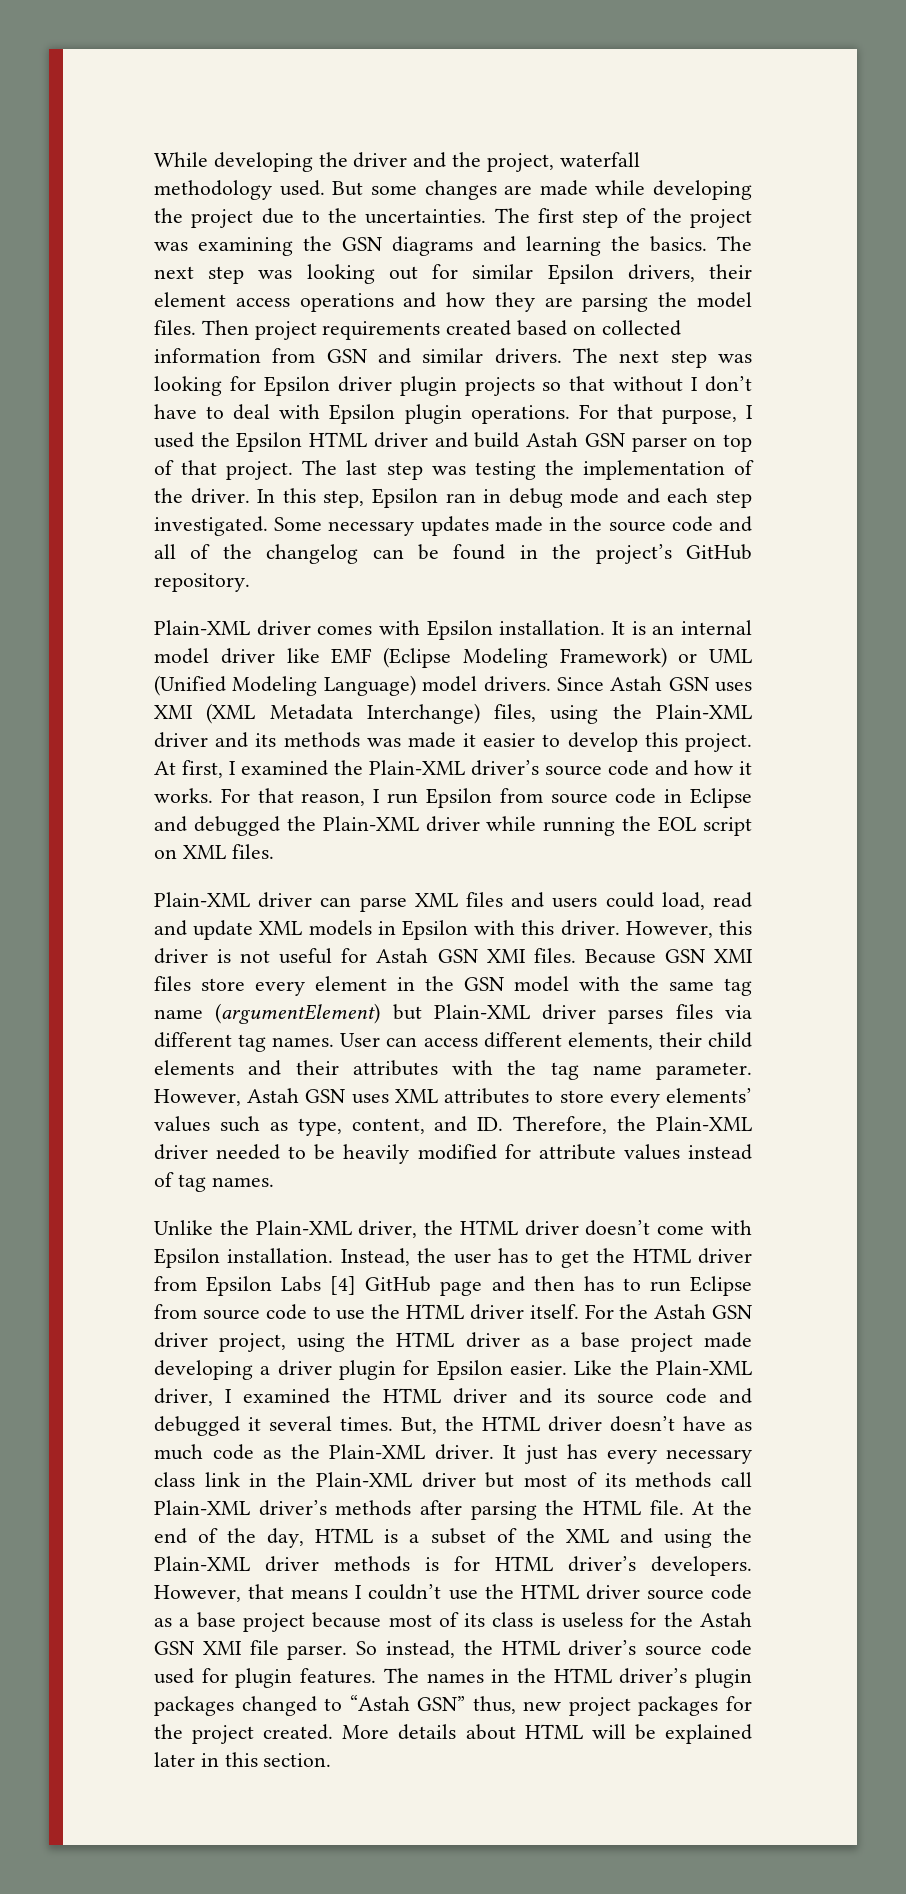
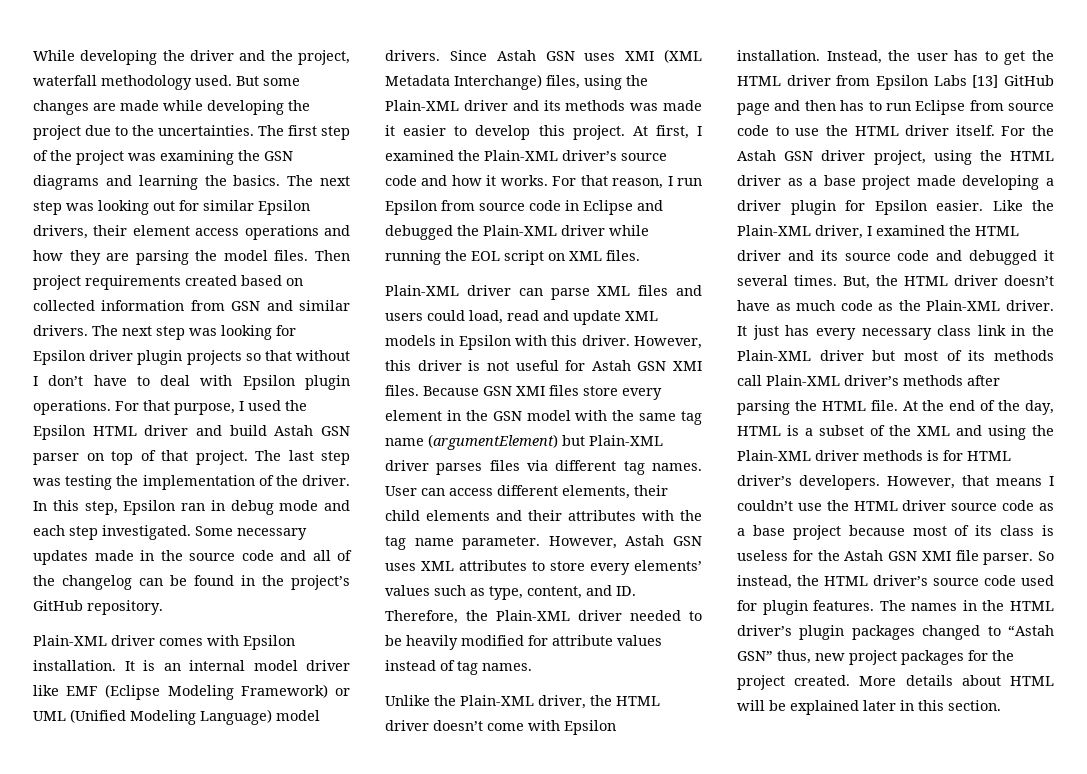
[330,1276,357,1295] [4] -> [972,75,999,88] [13]

